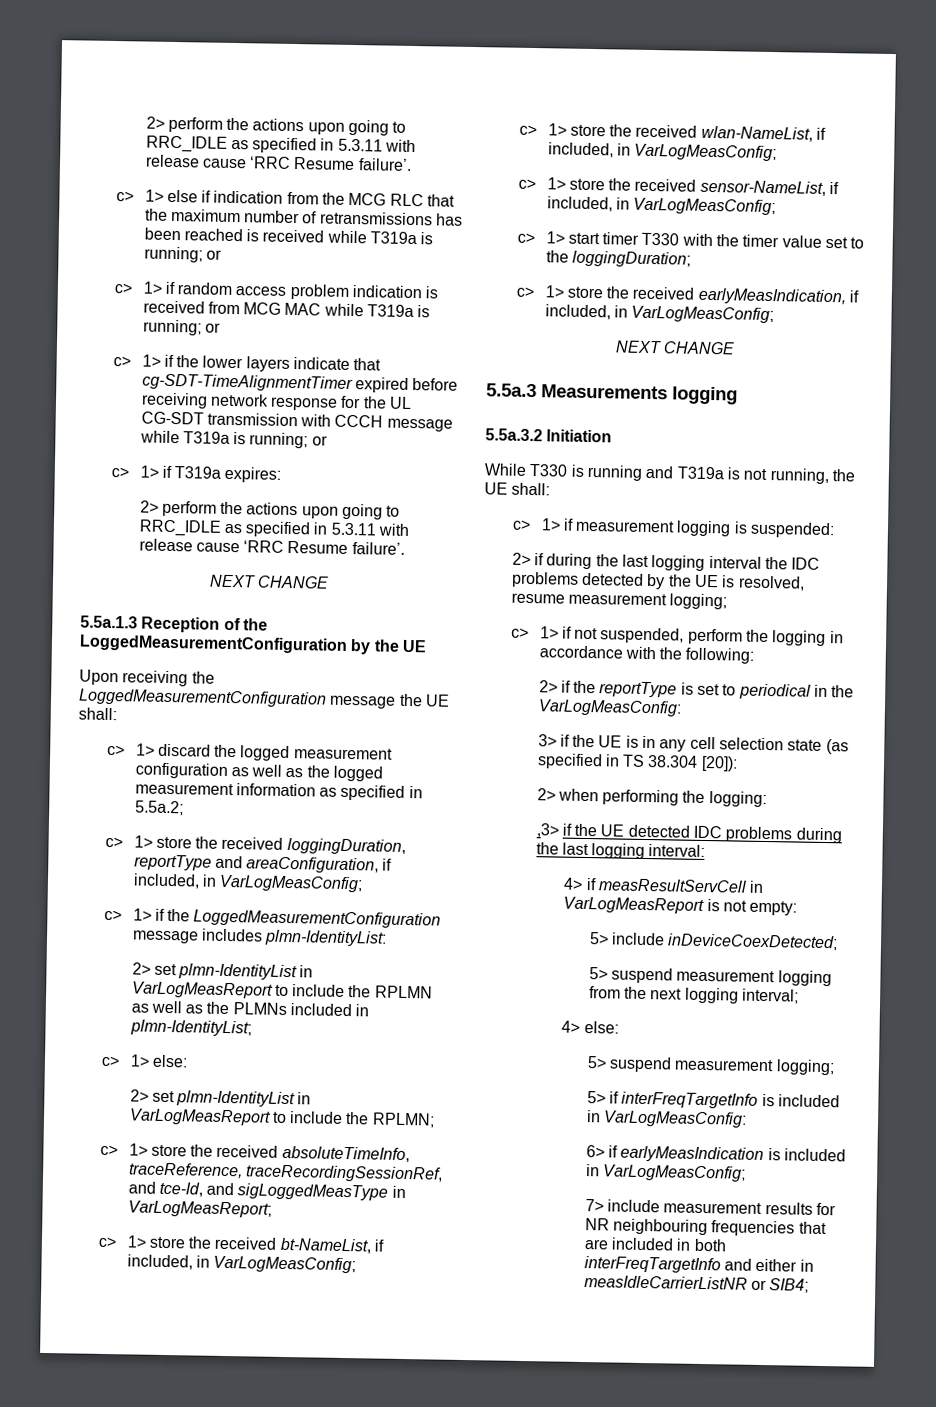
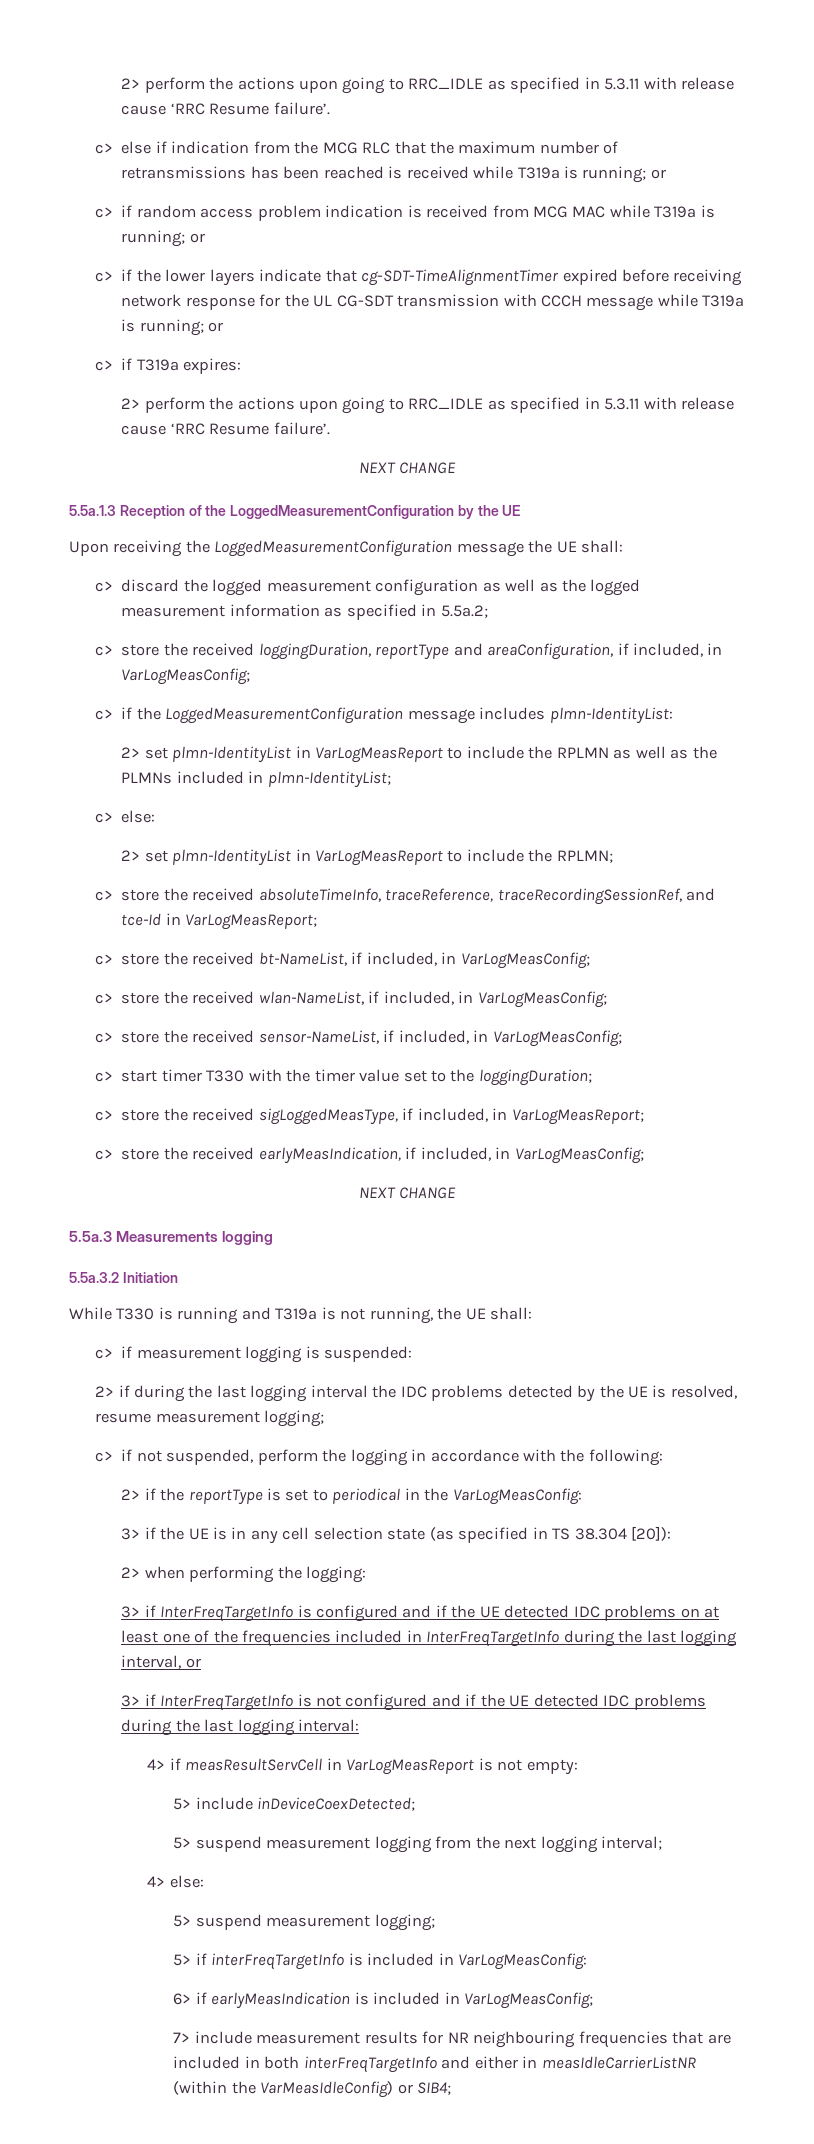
[144,189,164,202] 1> -> (114, 148) none
[142,281,163,294] 1> -> (114, 212) none
[141,354,161,367] 1> -> (114, 276) none
[139,465,159,478] 1> -> (114, 365) none
[135,743,155,756] 1> -> (114, 586) none
[133,835,153,848] 1> -> (114, 650) none
[132,908,152,921] 1> -> (114, 714) none
[129,1054,150,1067] 1> -> (114, 817) none
[128,1143,148,1156] 1> -> (114, 895) none
[158,1181,406,1201] [127,1200,272,1218] [97,1235,147,1248] tce-Id, and sigLoggedMeasType in VarLogMeasReport; // c> 1> -> [121,913,318,930] [95,954,114,965] tce-Id in VarLogMeasReport; // c>
[547,123,567,136] 1> -> (114, 998) none
[546,177,566,190] 1> -> (114, 1037) none
[545,231,565,244] 1> -> (114, 1076) none
[544,285,565,298] 1> -> [121,1108,644,1125] [95,1149,114,1160] store the received sigLoggedMeasType, if included, in VarLogMeasReport; // c>
[540,518,561,531] 1> -> (114, 1353) none
[539,626,559,639] 1> -> (114, 1456) none
[535,823,560,838] ,3> -> [121,1605,720,1622] [121,1630,738,1647] [121,1655,201,1669] [121,1694,461,1711] 3> if InterFreqTargetInfo is configured and if the UE detected IDC problems on at least one of the frequencies included in InterFreqTargetInfo during the last logging interval, or // 3> if InterFreqTargetInfo is not configured and
(748, 1282) none -> [173,2081,394,2098] (within the VarMeasIdleConfig)

